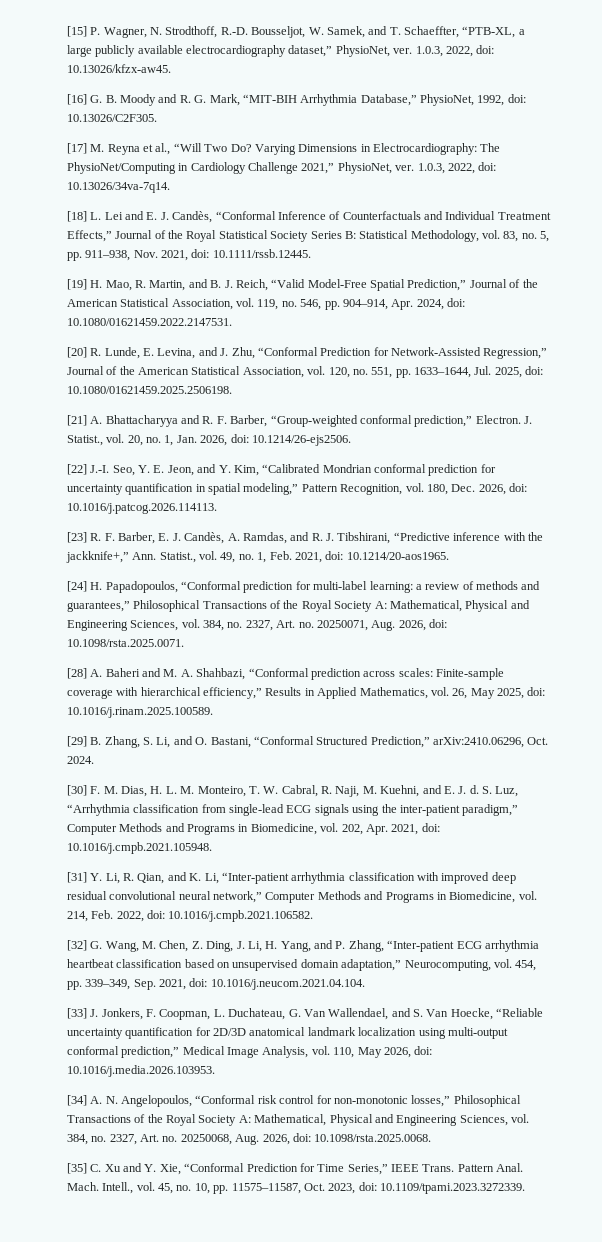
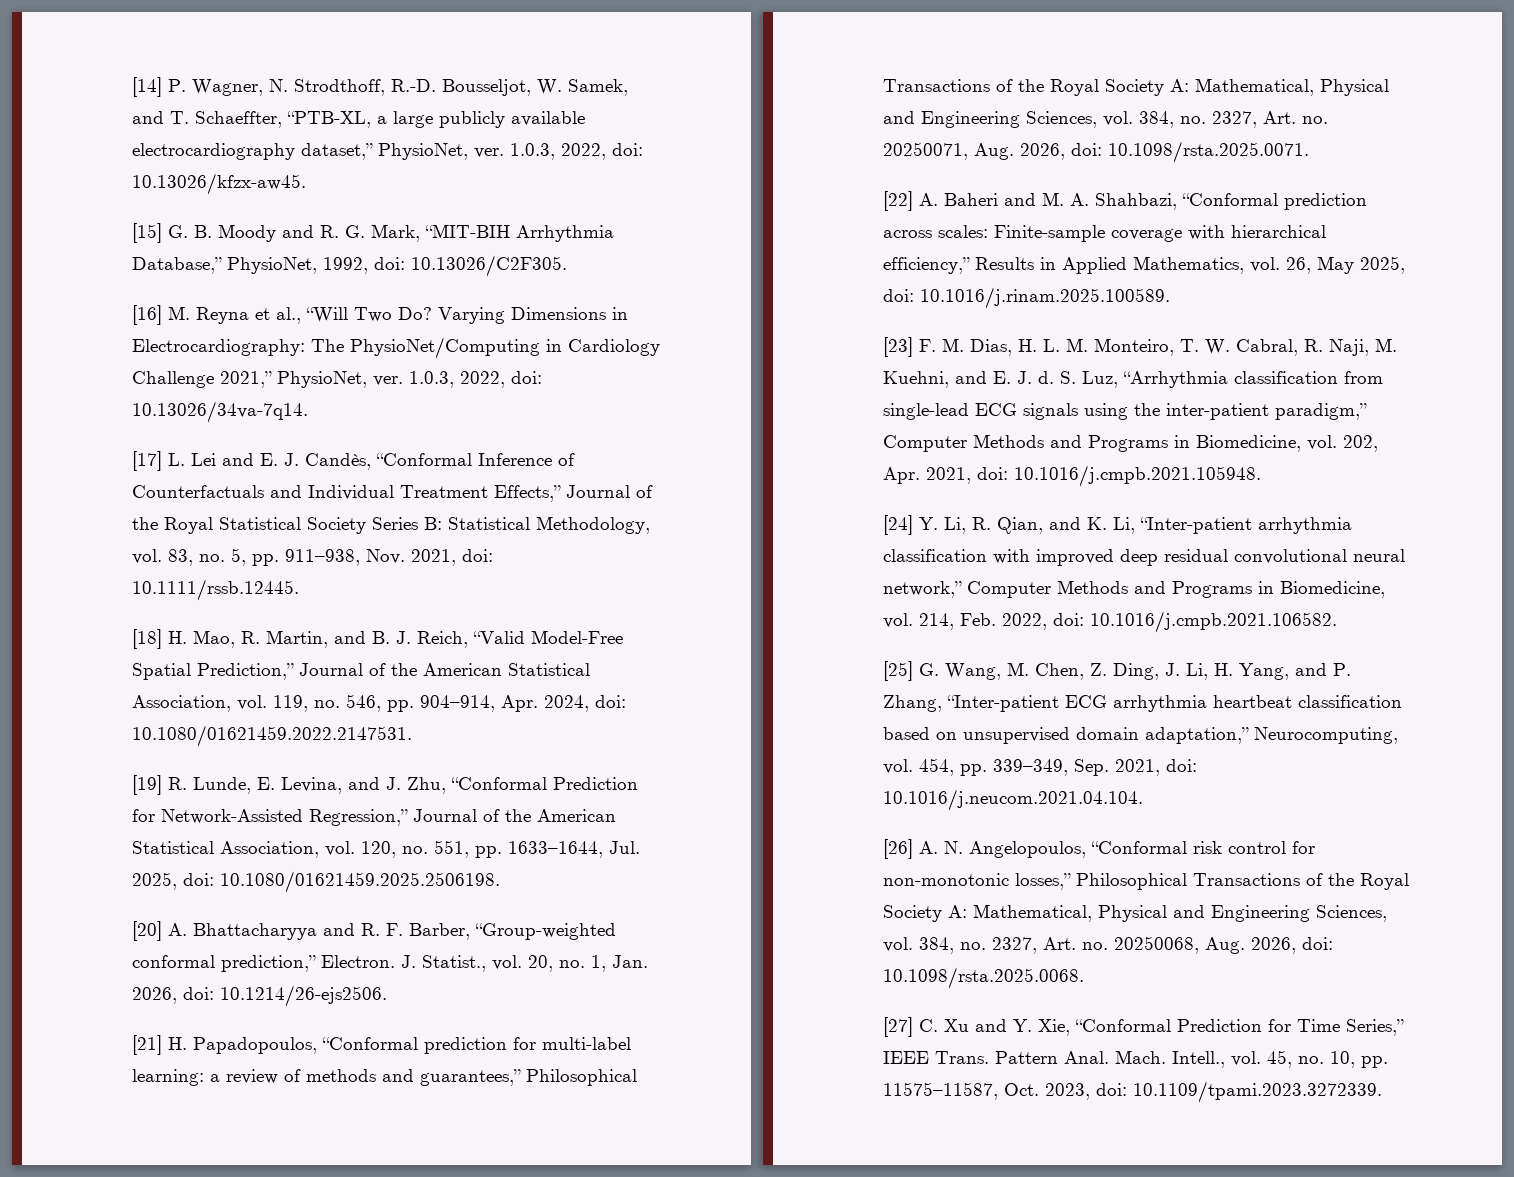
[66,26,87,37] [15] -> [131,77,162,97] [14]
[66,94,87,105] [16] -> [131,223,162,243] [15]
[66,143,87,154] [17] -> [131,305,162,325] [16]
[66,211,87,222] [18] -> [131,451,162,471] [17]
[66,279,87,290] [19] -> [131,629,162,649] [18]
[66,347,87,358] [20] -> [131,775,162,795] [19]
[66,415,87,426] [21] -> [131,921,162,941] [20]
[66,464,496,476] [66,483,528,495] [66,503,217,514] [66,532,543,544] [65,551,449,563] [66,581,87,592] [22] J.-I. Seo, Y. E. Jeon, and Y. Kim, “Calibrated Mondrian conformal prediction for uncertainty quantification in spatial modeling,” Pattern Recognition, vol. 180, Dec. 2026, doi: 10.1016/j.patcog.2026.114113. // [23] R. F. Barber, E. J. Candès, A. Ramdas, and R. J. Tibshirani, “Predictive inference with the jackknife+,” Ann. Statist., vol. 49, no. 1, Feb. 2021, doi: 10.1214/20-aos1965. // [24] -> [131,1035,162,1055] [21]
[66,668,87,679] [28] -> [882,191,913,211] [22]
[66,736,549,748] [66,756,94,764] [66,785,87,796] [29] B. Zhang, S. Li, and O. Bastani, “Conformal Structured Prediction,” arXiv:2410.06296, Oct. 2024. // [30] -> [882,337,913,357] [23]
[66,872,87,883] [31] -> [882,515,913,535] [24]
[66,940,87,951] [32] -> [882,661,913,681] [25]
[66,1008,544,1020] [66,1027,508,1039] [66,1046,433,1058] [66,1065,215,1077] [66,1095,87,1106] [33] J. Jonkers, F. Coopman, L. Duchateau, G. Van Wallendael, and S. Van Hoecke, “Reliable uncertainty quantification for 2D/3D anatomical landmark localization using multi-output conformal prediction,” Medical Image Analysis, vol. 110, May 2026, doi: 10.1016/j.media.2026.103953. // [34] -> [882,839,913,859] [26]
[66,1163,87,1174] [35] -> [882,1017,913,1037] [27]

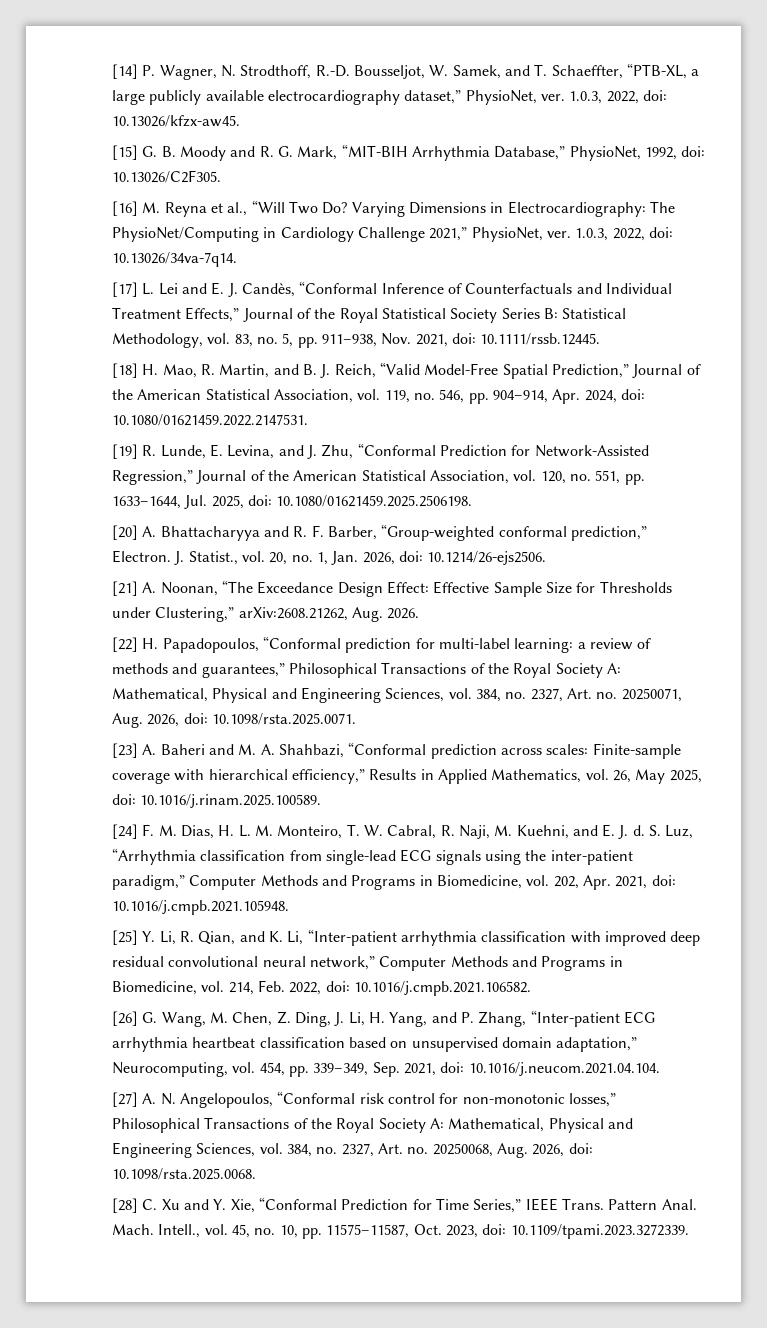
(162, 1045) none -> [142,580,672,597] [112,607,420,622] [112,637,139,652] A. Noonan, “The Exceedance Design Effect: Effective Sample Size for Thresholds under Clustering,” arXiv:2608.21262, Aug. 2026. // [22]
[882,191,913,211] [22] -> [112,743,139,758] [23]
[882,337,913,357] [23] -> [112,824,139,839] [24]
[882,515,913,535] [24] -> [112,930,139,945] [25]
[882,661,913,681] [25] -> [112,1011,139,1026] [26]
[882,839,913,859] [26] -> [112,1092,139,1107] [27]
[882,1017,913,1037] [27] -> [112,1198,139,1213] [28]

